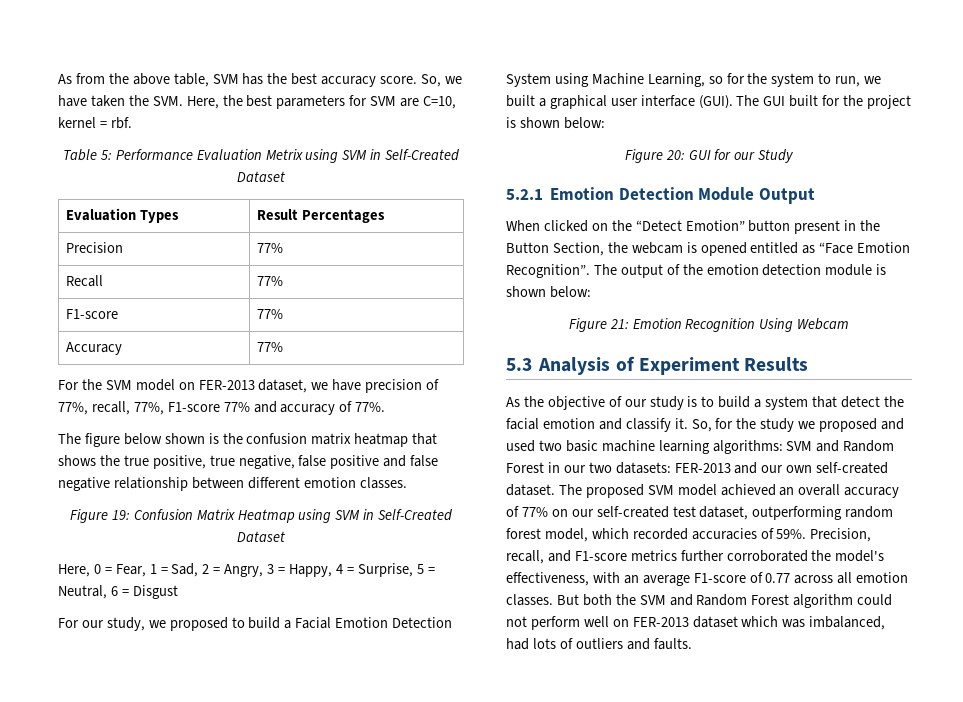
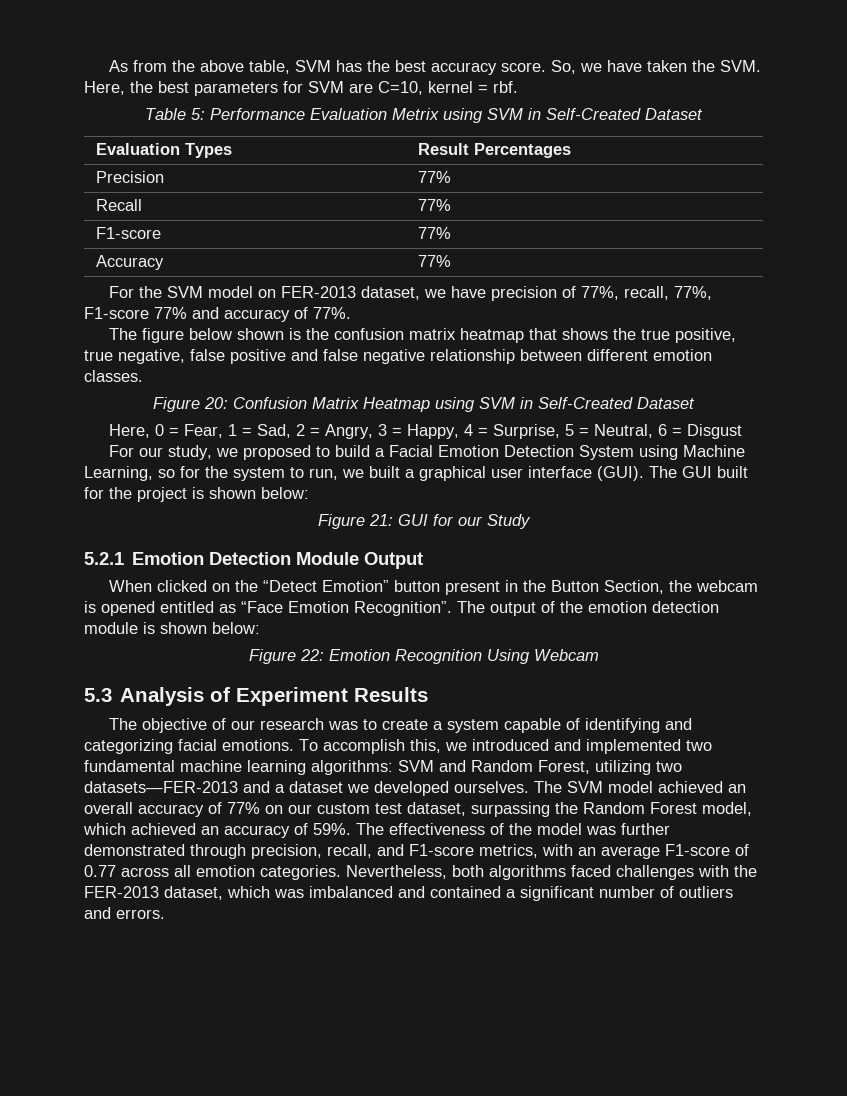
[111,510,130,520] 19: -> [204,397,228,409] 20:
[665,150,685,160] 20: -> [369,514,393,526] 21:
[609,319,629,329] 21: -> [299,649,324,661] 22:
[506,396,544,407] As the -> [109,718,138,730] The
[649,396,904,410] [506,418,905,432] [506,440,598,452] study is to build a system that detect the facial emotion and classify it. So, for the study we proposed and used two basic -> [260,718,693,733] [84,739,712,754] [84,760,175,772] research was to create a system capable of identifying and categorizing facial emotions. To accomplish this, we introduced and implemented two fundamental
[506,462,889,474] [506,484,644,498] Forest in our two datasets: FER-2013 and our own self-created dataset. The proposed -> [538,760,682,775] [84,781,562,796] Forest, utilizing two datasets—FER-2013 and a dataset we developed ourselves. The
[596,506,669,518] self-created -> [317,803,370,814] custom
[752,506,894,520] [506,528,872,542] [506,550,885,564] [506,572,589,586] outperforming random forest model, which recorded accuracies of 59%. Precision, recall, and F1-score metrics further corroborated the model's effectiveness, -> [471,802,752,817] [83,823,670,838] [84,844,538,859] surpassing the Random Forest model, which achieved an accuracy of 59%. The effectiveness of the model was further demonstrated through precision, recall, and F1-score metrics,
[506,594,893,608] [506,616,886,630] [506,638,556,650] classes. But both the SVM and Random Forest algorithm could not perform well on FER-2013 dataset which was imbalanced, had lots -> [260,865,757,880] [84,886,655,901] categories. Nevertheless, both algorithms faced challenges with the FER-2013 dataset, which was imbalanced and contained a significant number
[653,638,692,650] faults. -> [116,909,165,919] errors.

